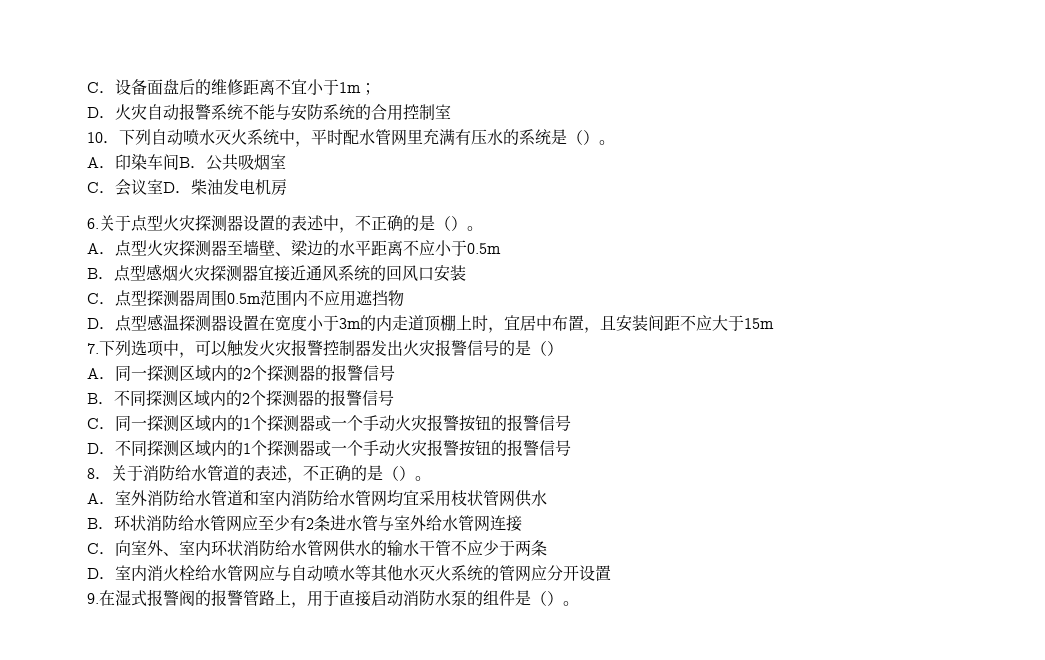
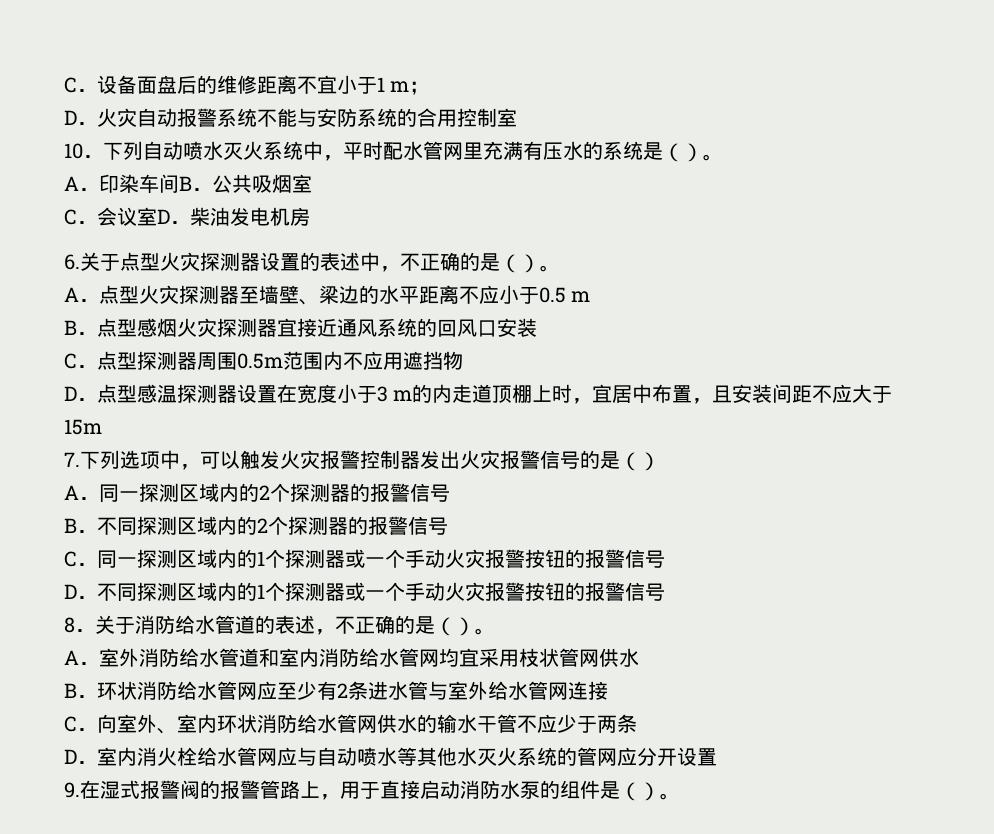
[339,82,361,93] 1m -> [377,77,410,92] 1 m
[467,243,501,254] 0.5m -> [539,287,591,303] 0.5 m
[339,318,361,329] 3m -> [377,386,413,402] 3 m

